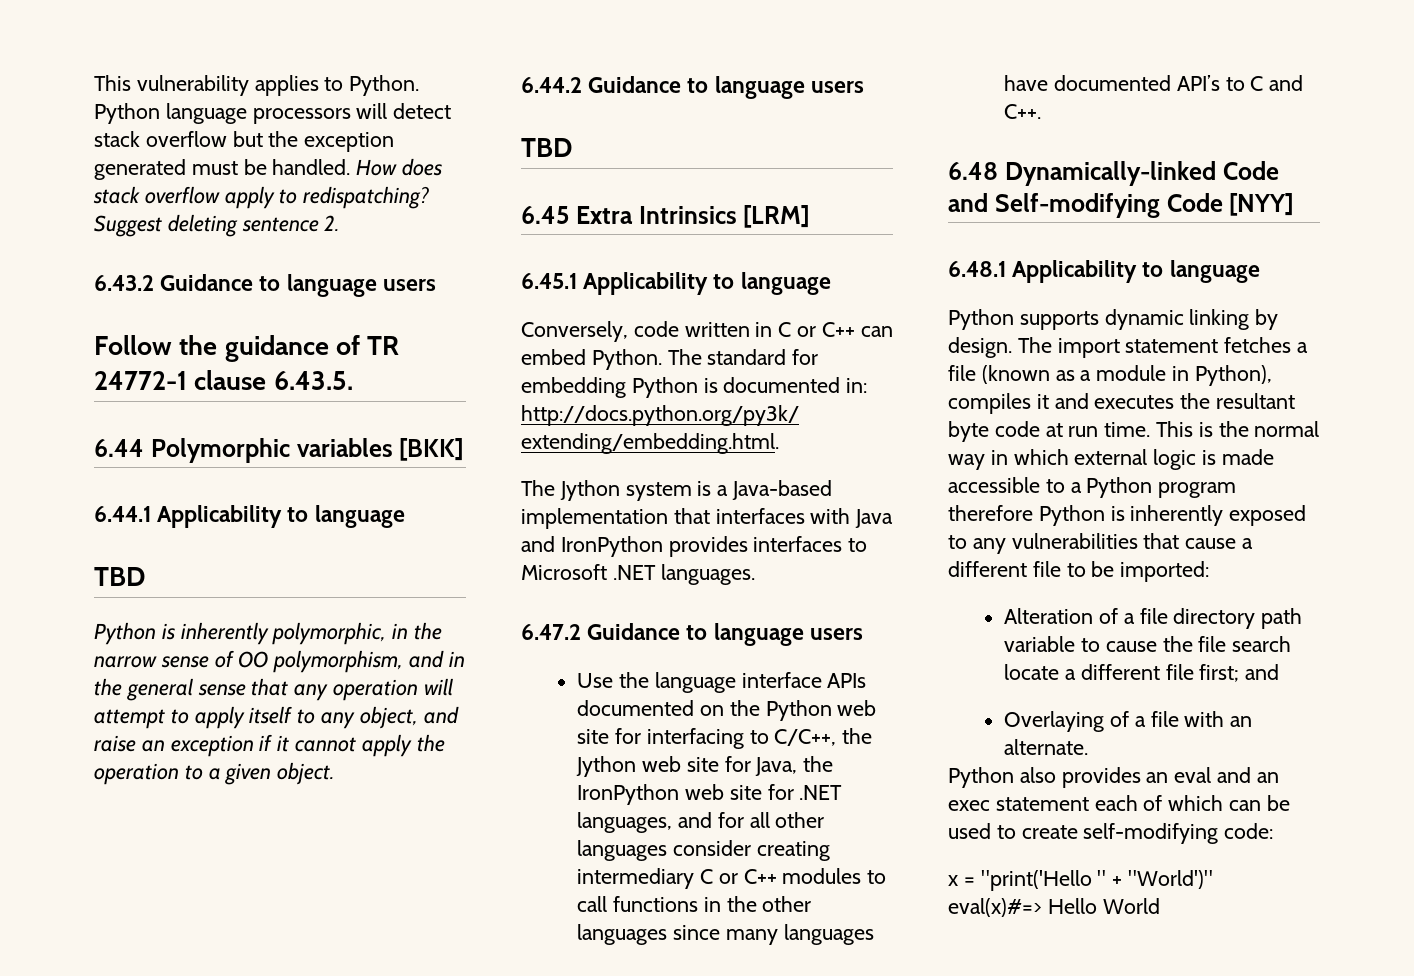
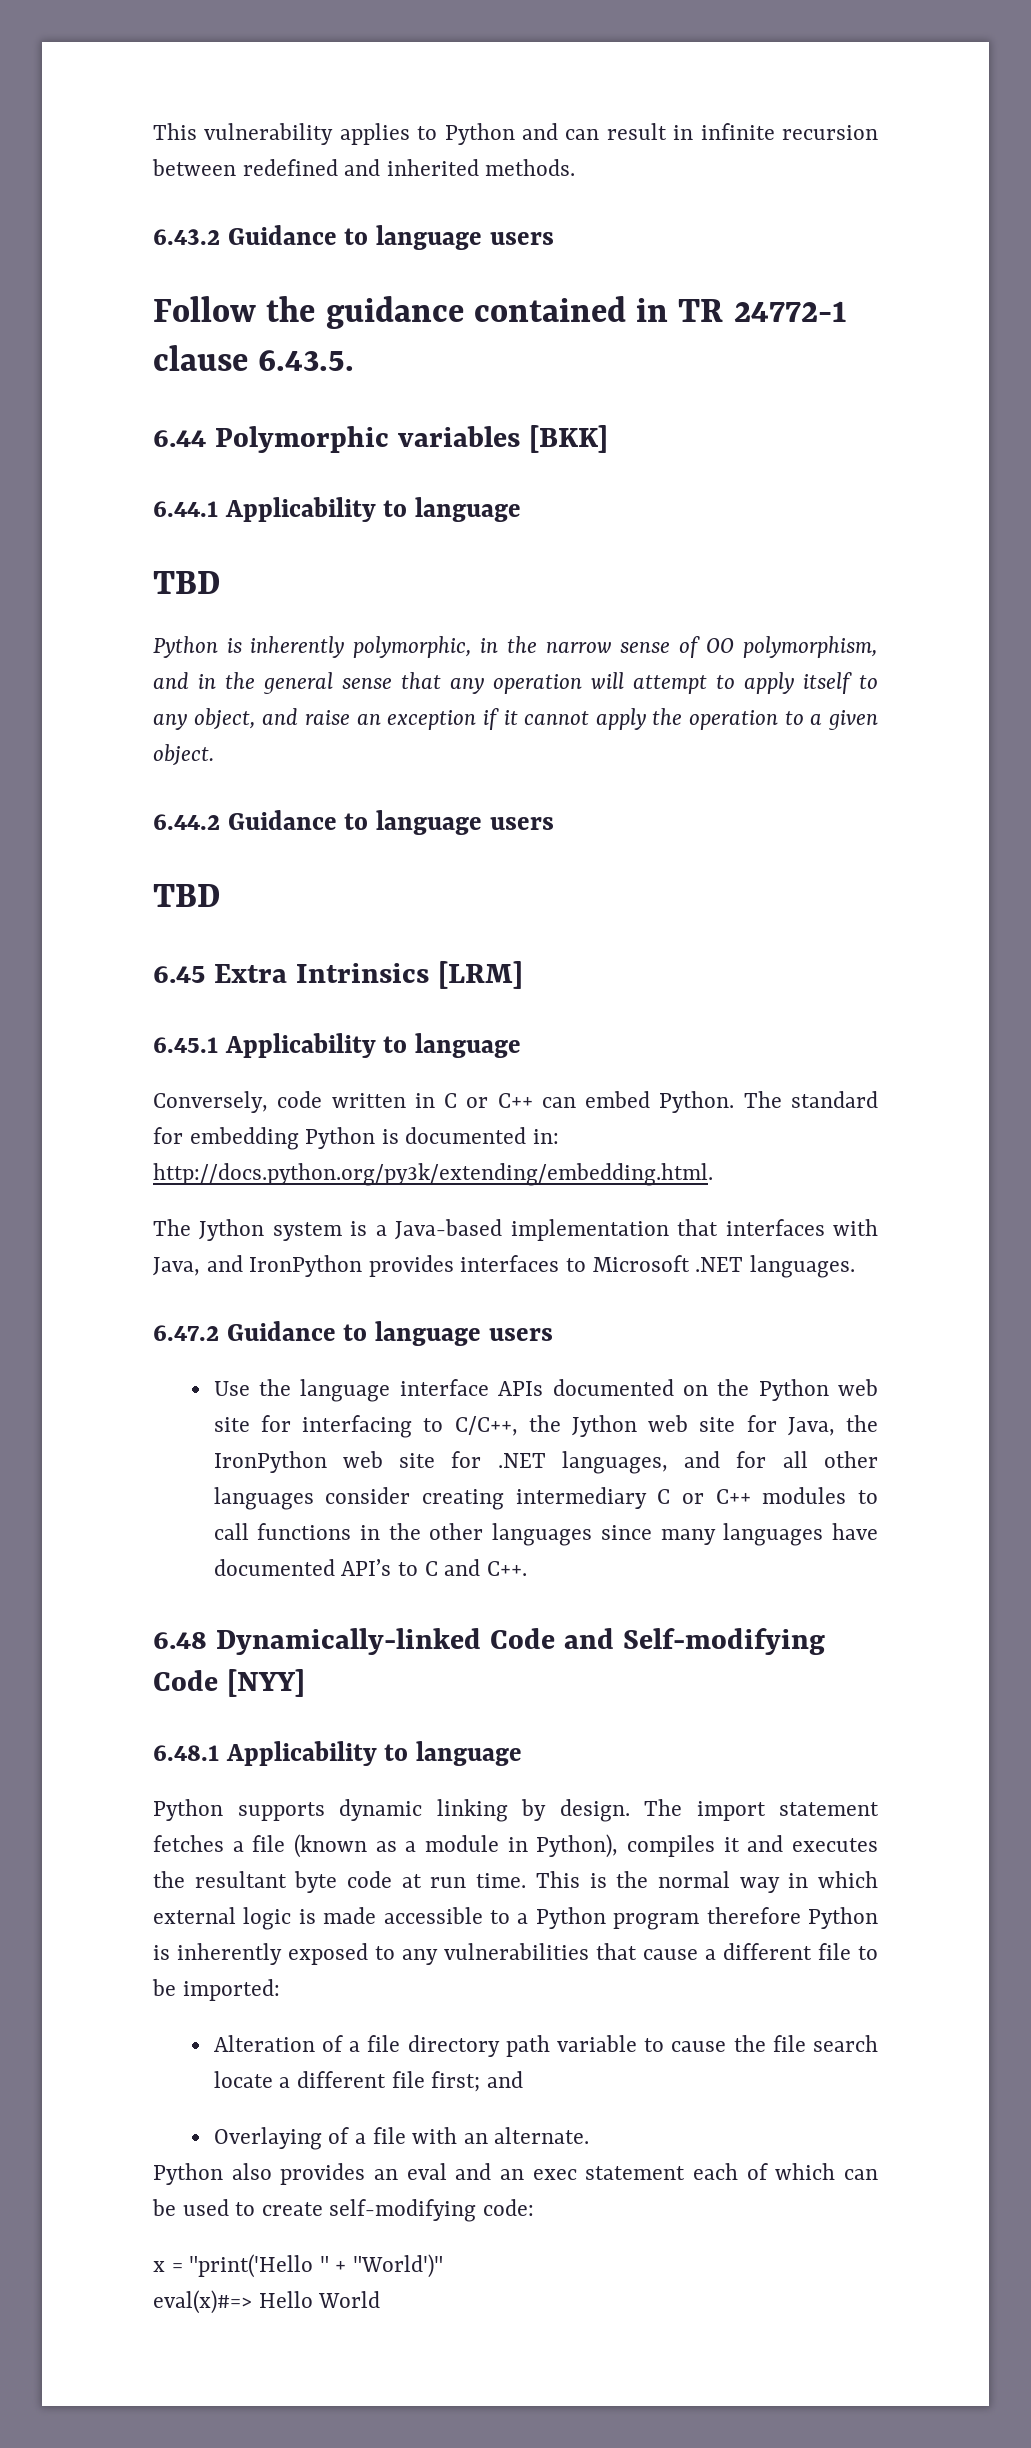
[349,75,420,96] [94,103,452,124] [94,131,395,152] [94,158,443,180] [93,186,430,209] [94,214,340,237] Python. Python language processors will detect stack overflow but the exception generated must be handled. How does stack overflow apply to redispatching? Suggest deleting sentence 2. -> [444,123,878,145] [152,159,576,176] Python and can result in infinite recursion between redefined and inherited methods.
[335,335,360,355] of -> [473,296,669,322] contained in
[855,509,894,528] Java -> [153,1257,200,1276] Java,

